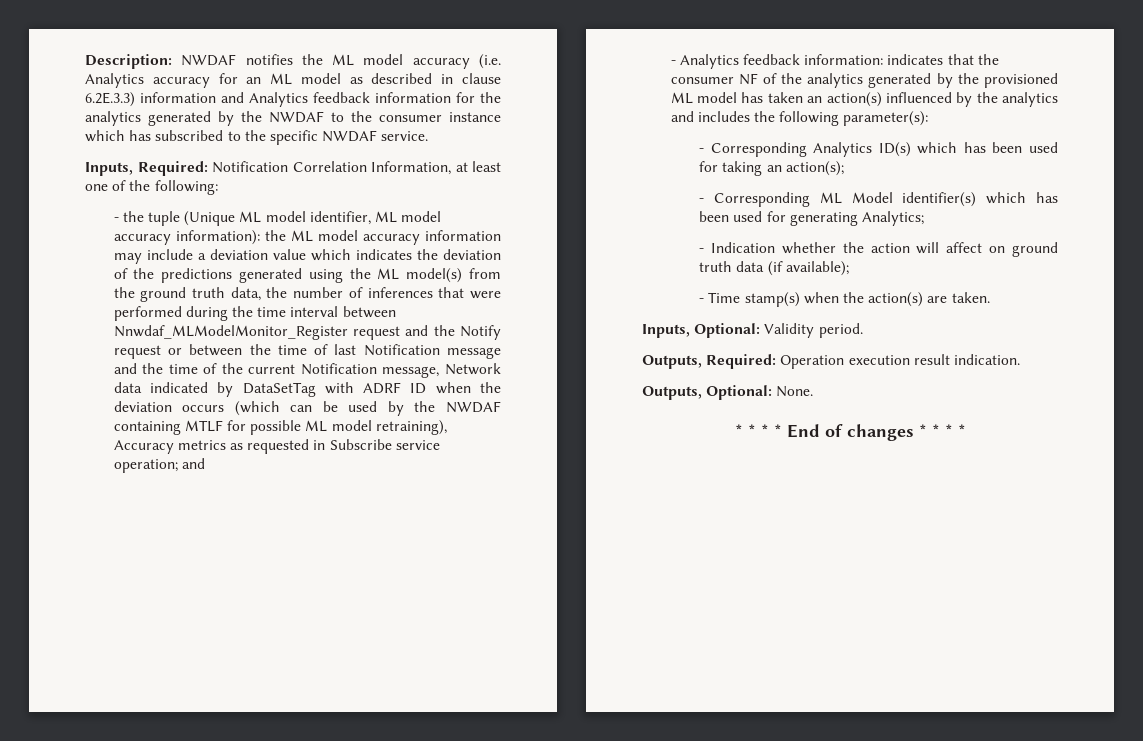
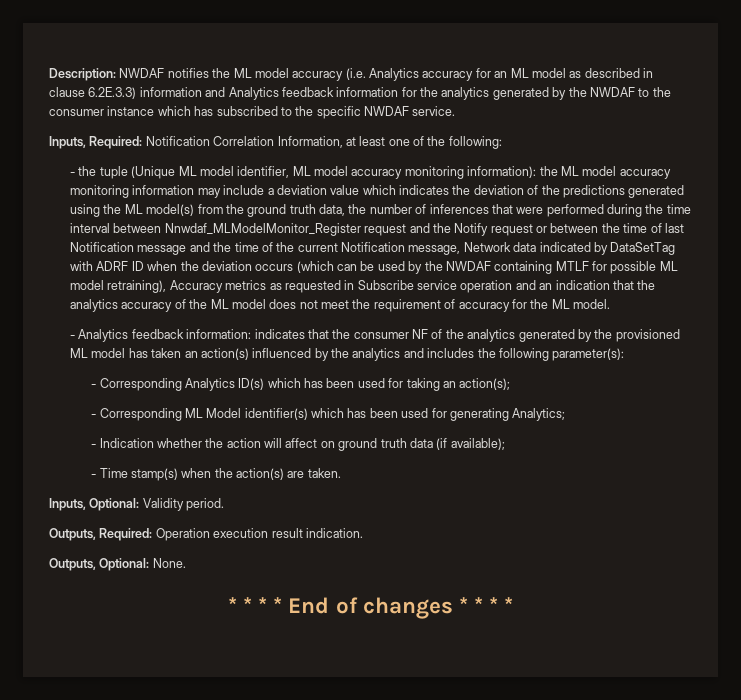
(171, 239) none -> [404,166,464,179] monitoring
(420, 239) none -> [70,185,130,198] monitoring
[113,458,205,473] operation; and -> [460,280,656,293] [70,299,611,312] operation and an indication that the analytics accuracy of the ML model does not meet the requirement of accuracy for the ML model.

